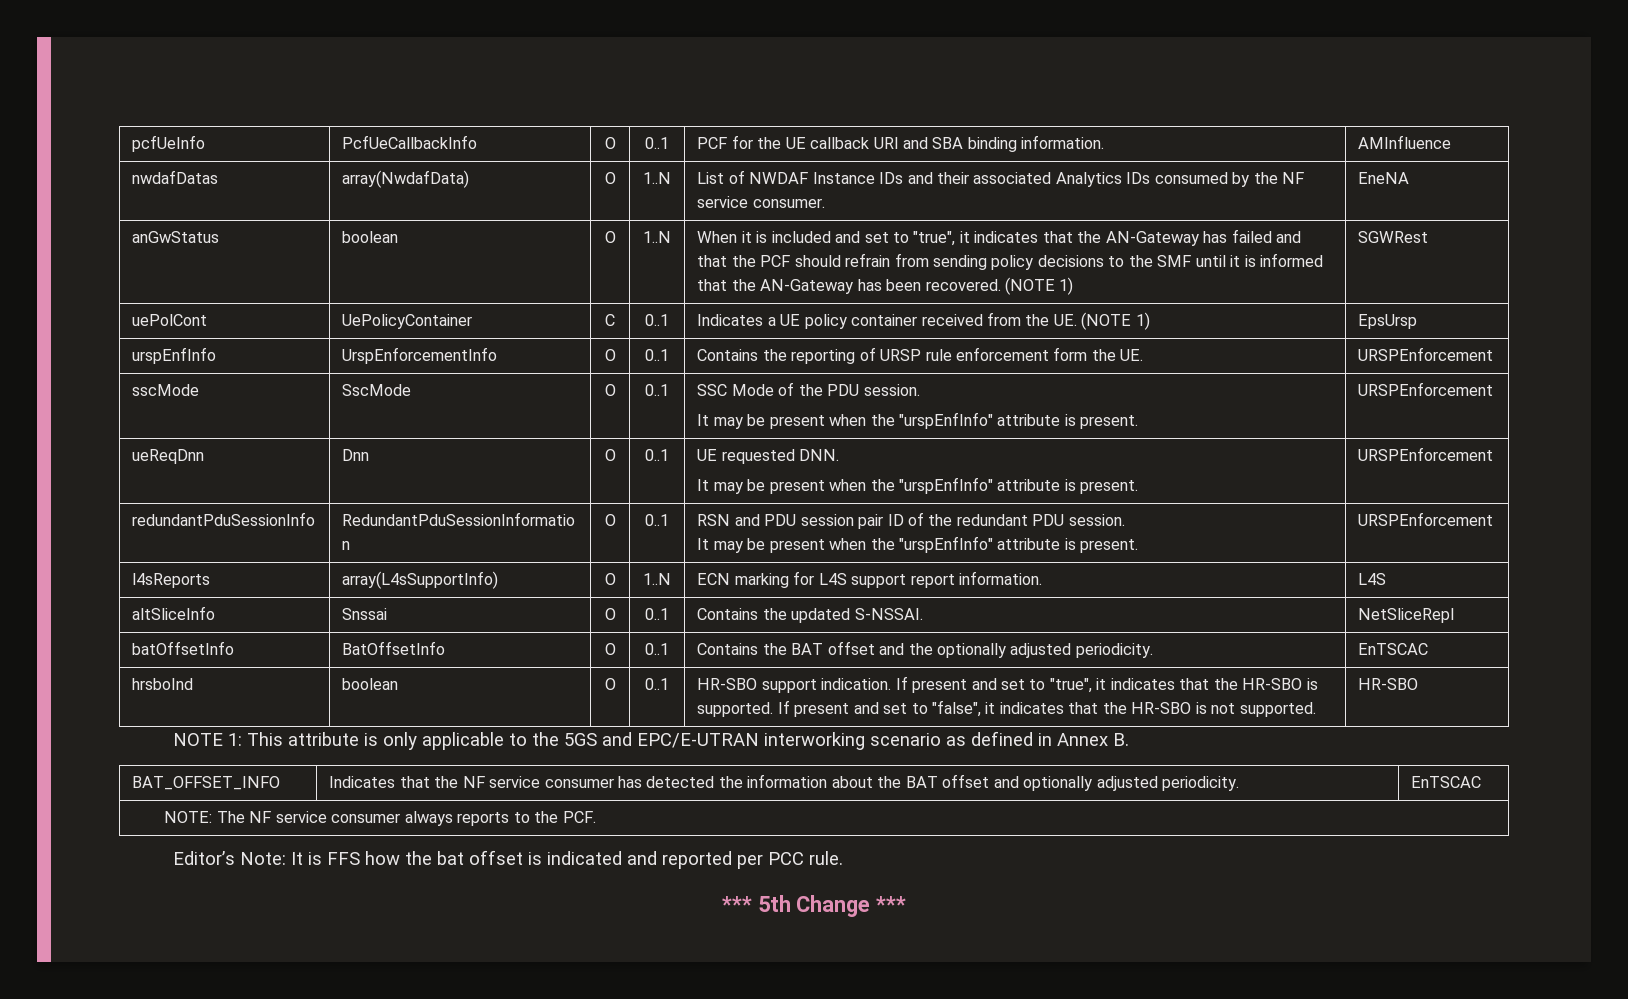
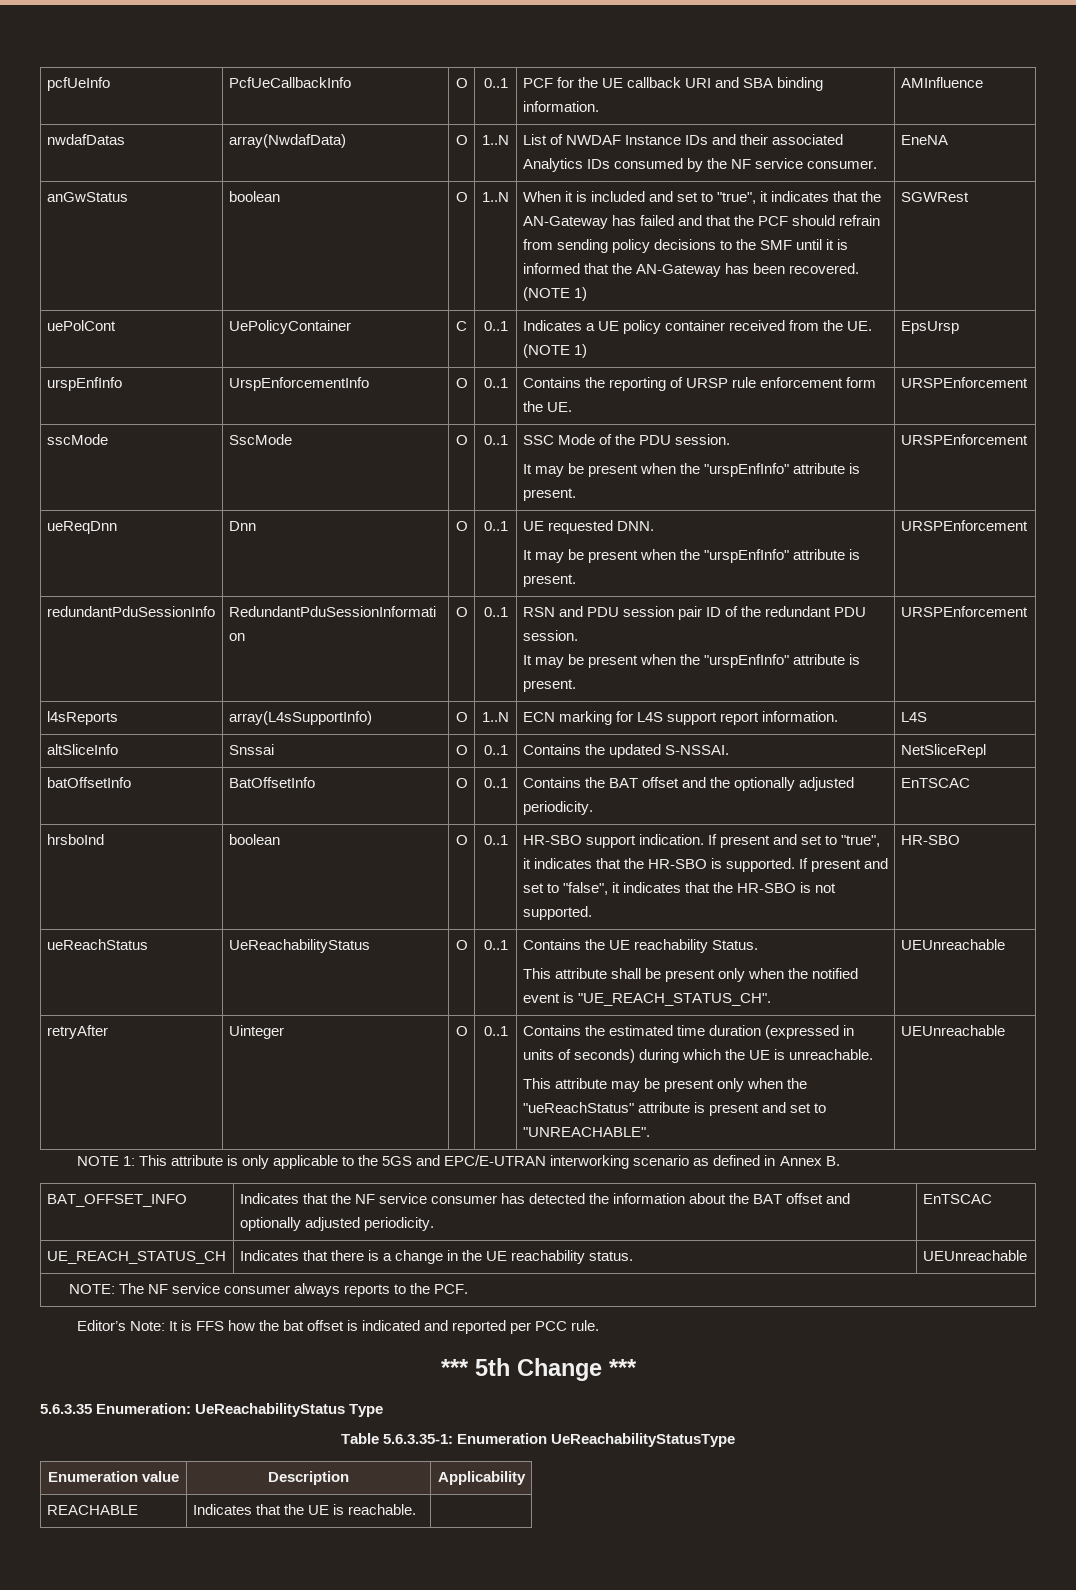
(1419, 684) none -> [46,939,148,950] [228,939,370,953] [455,940,468,950] [483,940,508,950] [522,939,758,953] [522,968,859,982] [522,992,771,1006] [900,939,1005,950] [46,1025,108,1039] [228,1025,284,1039] [455,1026,468,1036] [483,1026,508,1036] [522,1025,854,1039] [522,1049,874,1063] [522,1078,808,1092] [522,1102,826,1116] [522,1127,650,1137] [900,1025,1005,1036] // ueReachStatus | UeReachabilityStatus | O | 0..1 | Contains the UE reachability Status. // This attribute shall be present only when the notified event is "UE_REACH_STATUS_CH". | UEUnreachable // retryAfter | Uinteger | O | 0..1 | Contains the estimated time duration (expressed in units of seconds) during which the UE is unreachable. // This attribute may be present only when the "ueReachStatus" attribute is present and set to "UNREACHABLE". | UEUnreachable
(1482, 782) none -> [46,1251,226,1264] [239,1250,634,1264] [922,1250,1027,1261] // UE_REACH_STATUS_CH | Indicates that there is a change in the UE reachability status. | UEUnreachable
(907, 904) none -> [40,1403,384,1417] [340,1433,736,1447] [47,1471,180,1482] [268,1471,349,1485] [437,1471,526,1485] [46,1505,138,1515] [192,1504,416,1515] // 5.6.3.35 Enumeration: UeReachabilityStatus Type // Table 5.6.3.35-1: Enumeration UeReachabilityStatusType // Enumeration value | Description | Applicability // REACHABLE | Indicates that the UE is reachable. |

